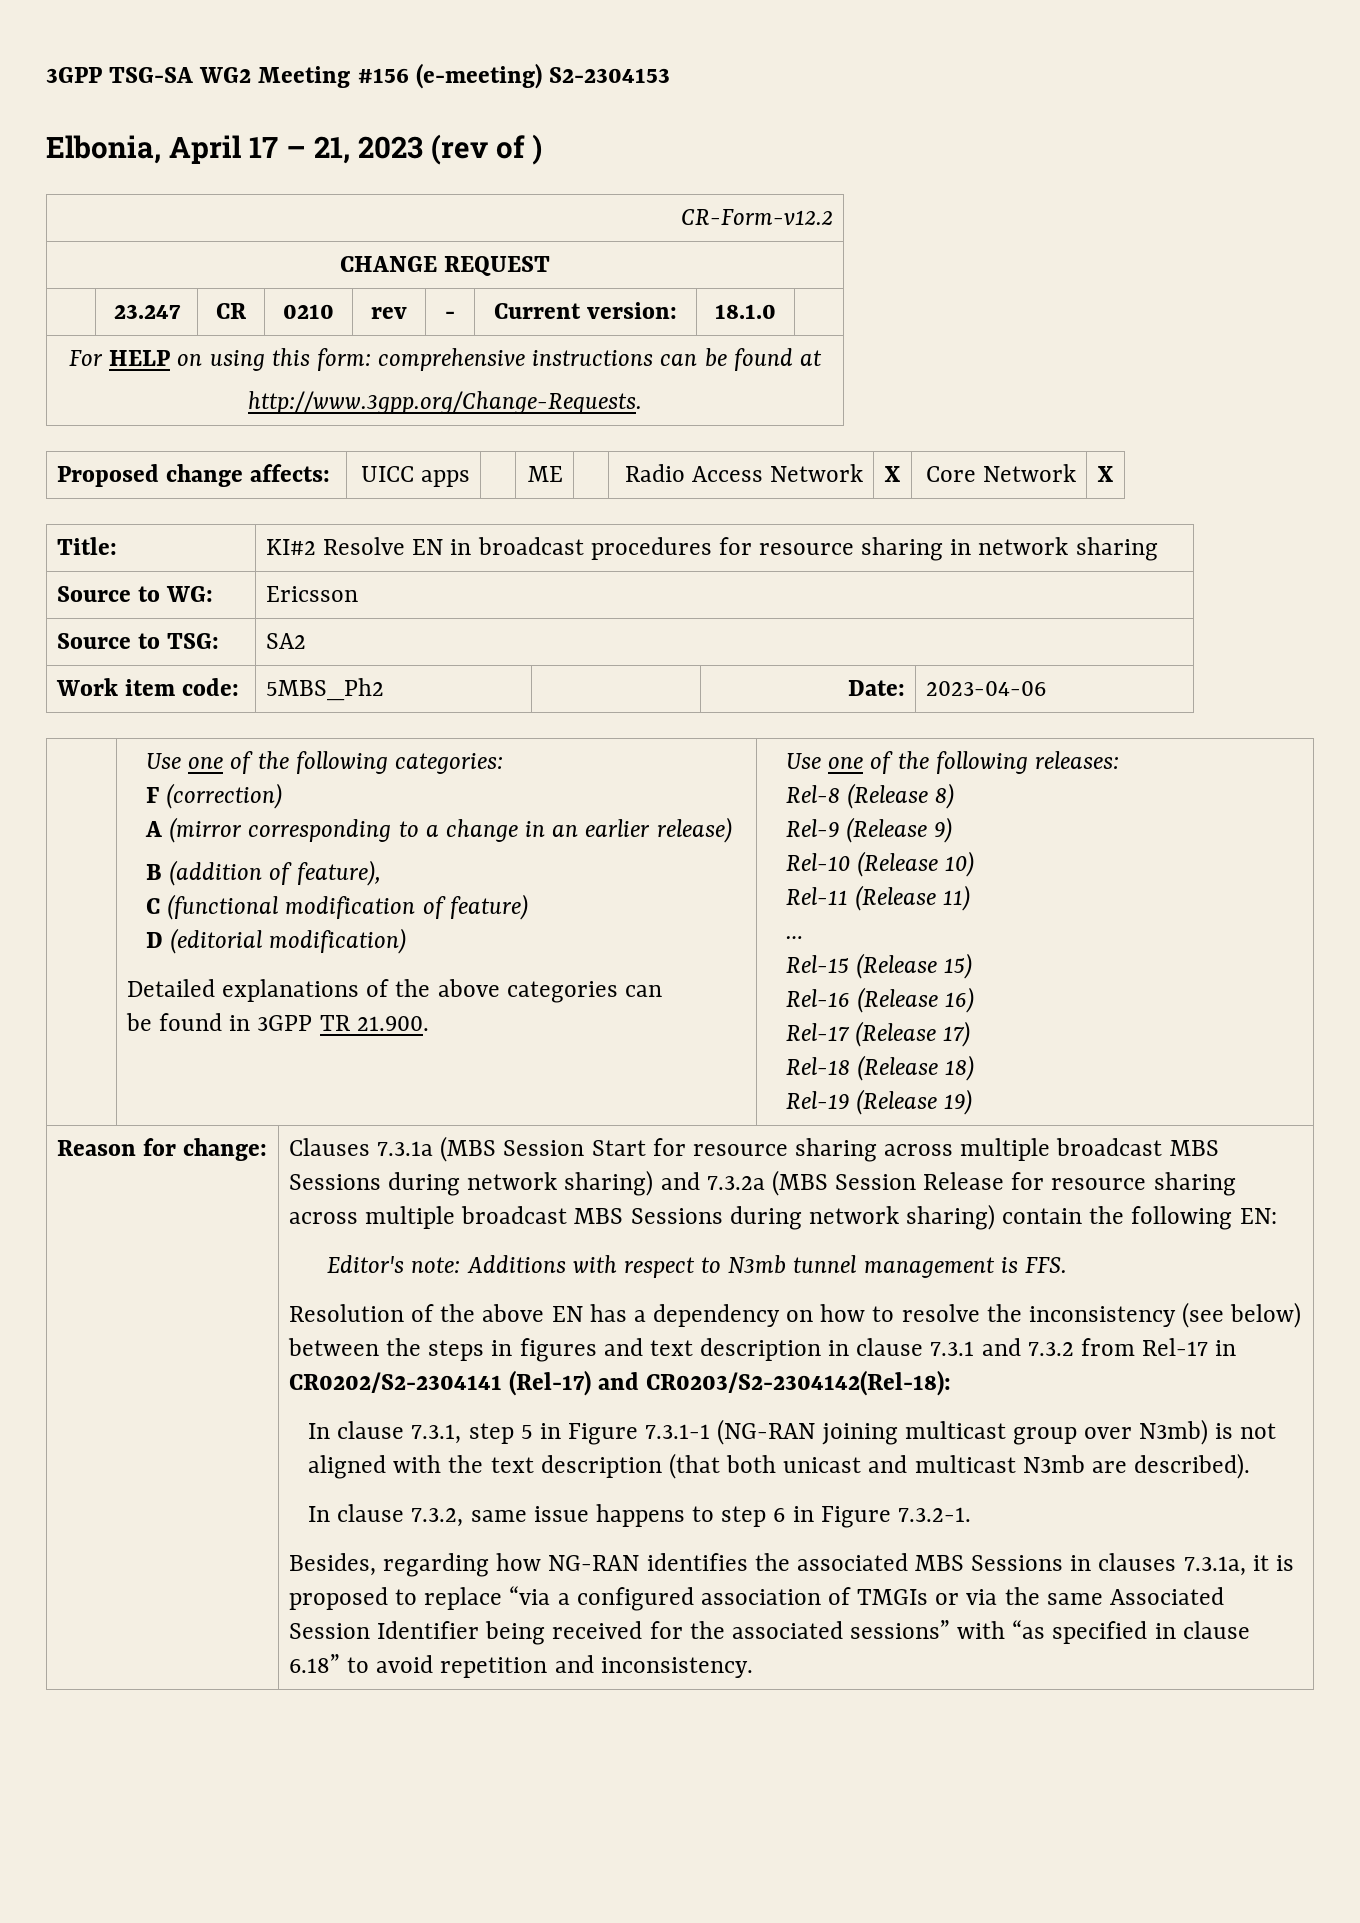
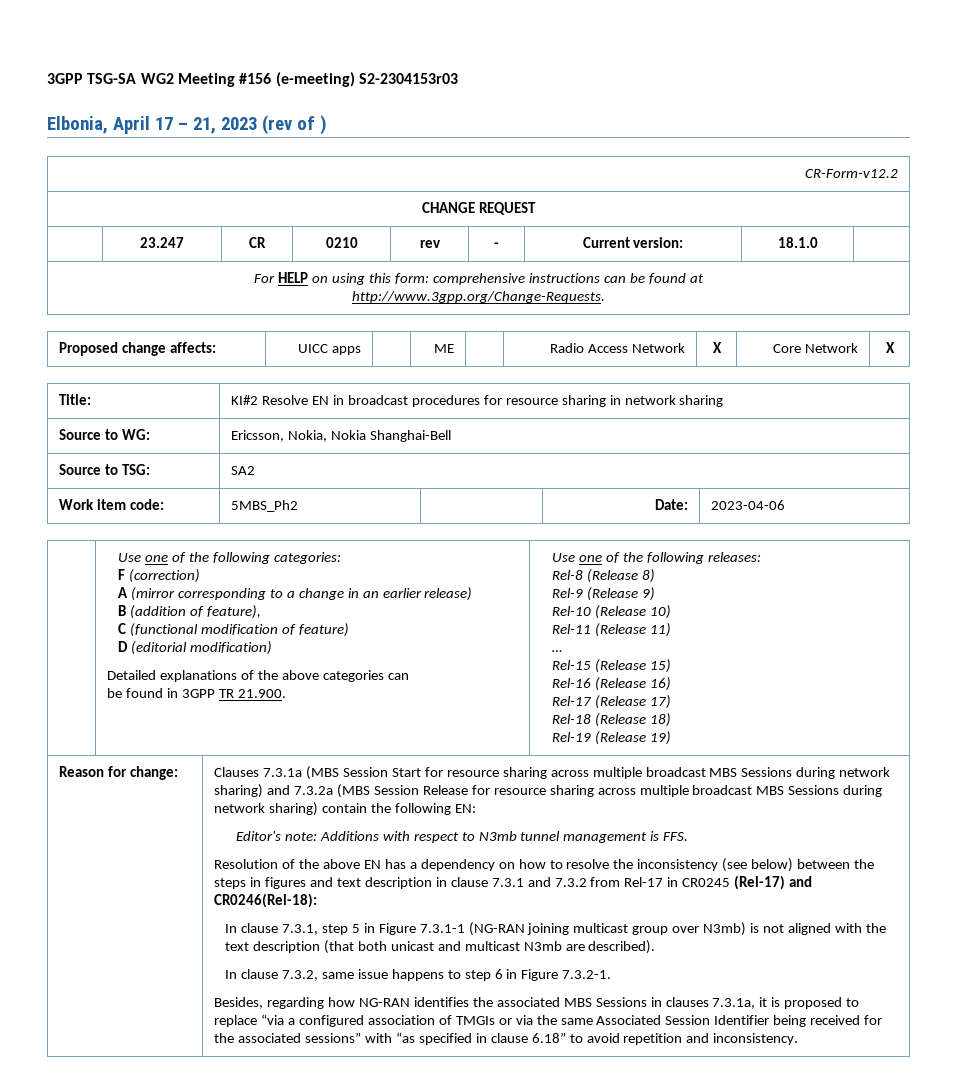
[548,67,670,83] S2-2304153 -> [358,73,458,84] S2-2304153r03
[265,586,358,602] Ericsson -> [231,430,452,442] Ericsson, Nokia, Nokia Shanghai-Bell
[288,1372,502,1393] CR0202/S2-2304141 -> [682,878,731,887] CR0245
[646,1370,952,1396] CR0203/S2-2304142(Rel-18): -> [214,893,318,908] CR0246(Rel-18):

